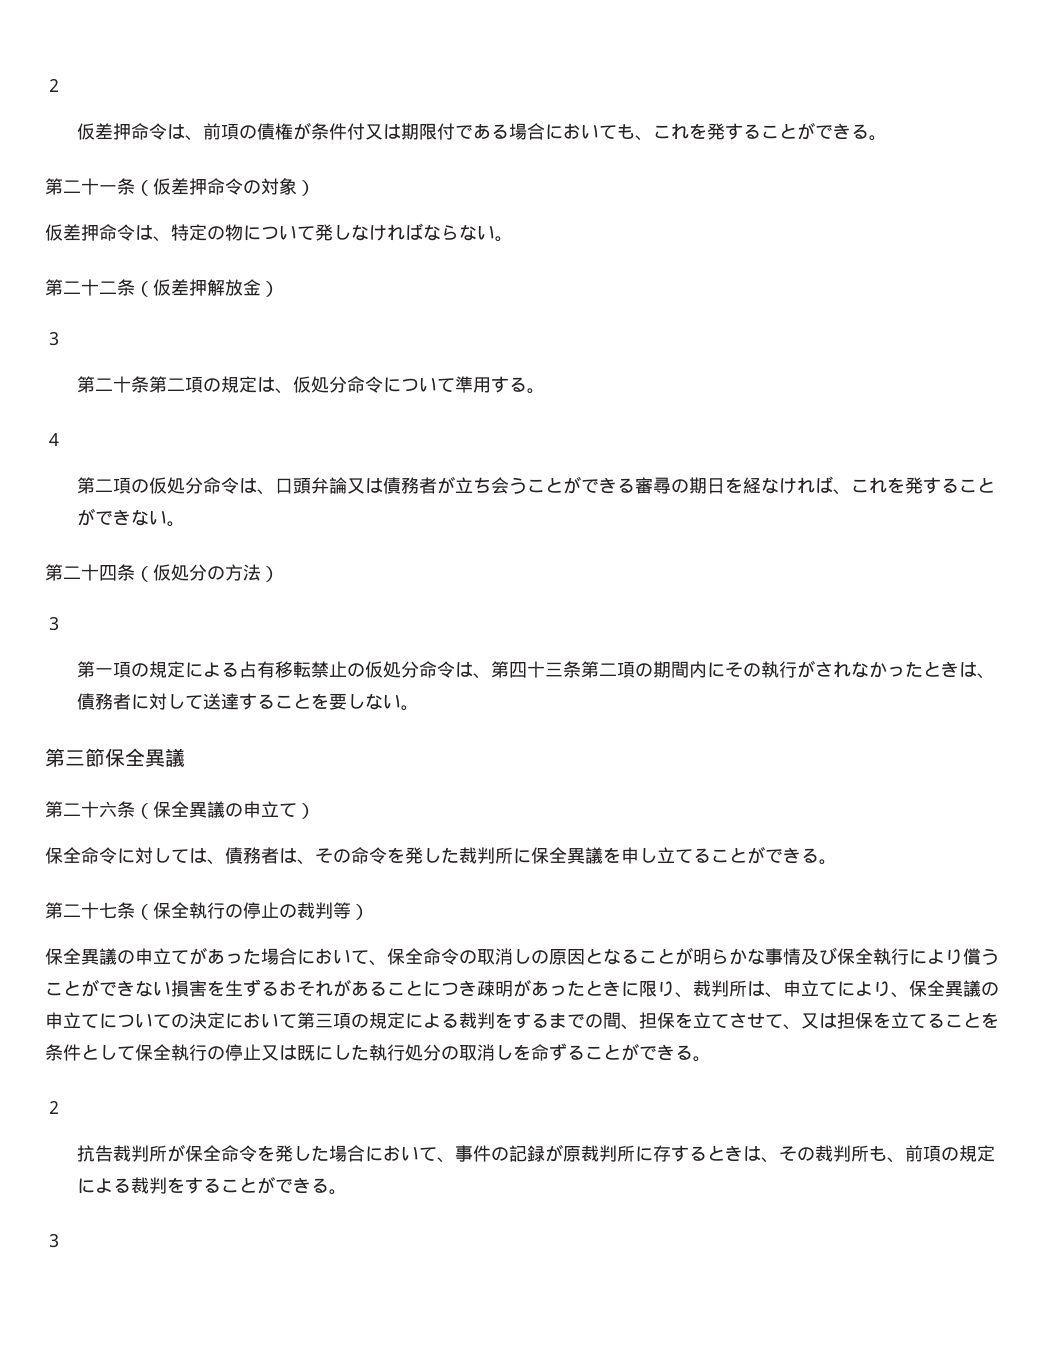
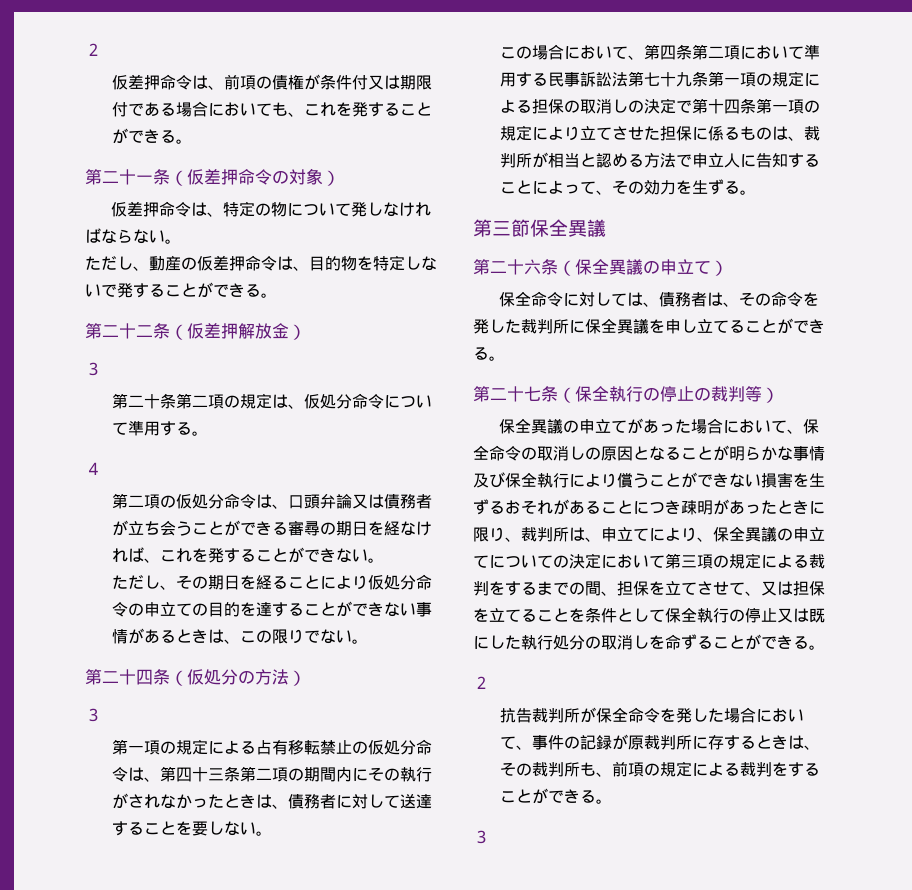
(513, 239) none -> [85,255,437,271] [85,282,277,298] // ただし、動産の仮差押命令は、目的物を特定しないで発することができる。
(185, 524) none -> [111,574,432,590] [111,601,432,617] [111,628,368,644] // ただし、その期日を経ることにより仮処分命令の申立ての目的を達することができない事情があるときは、この限りでない。
(419, 708) none -> [499,44,820,60] [499,71,820,87] [499,98,820,114] [499,125,820,141] [499,152,820,168] [499,179,756,195] // この場合において、第四条第二項において準用する民事訴訟法第七十九条第一項の規定による担保の取消しの決定で第十四条第一項の規定により立てさせた担保に係るものは、裁判所が相当と認める方法で申立人に告知することによって、その効力を生ずる。

